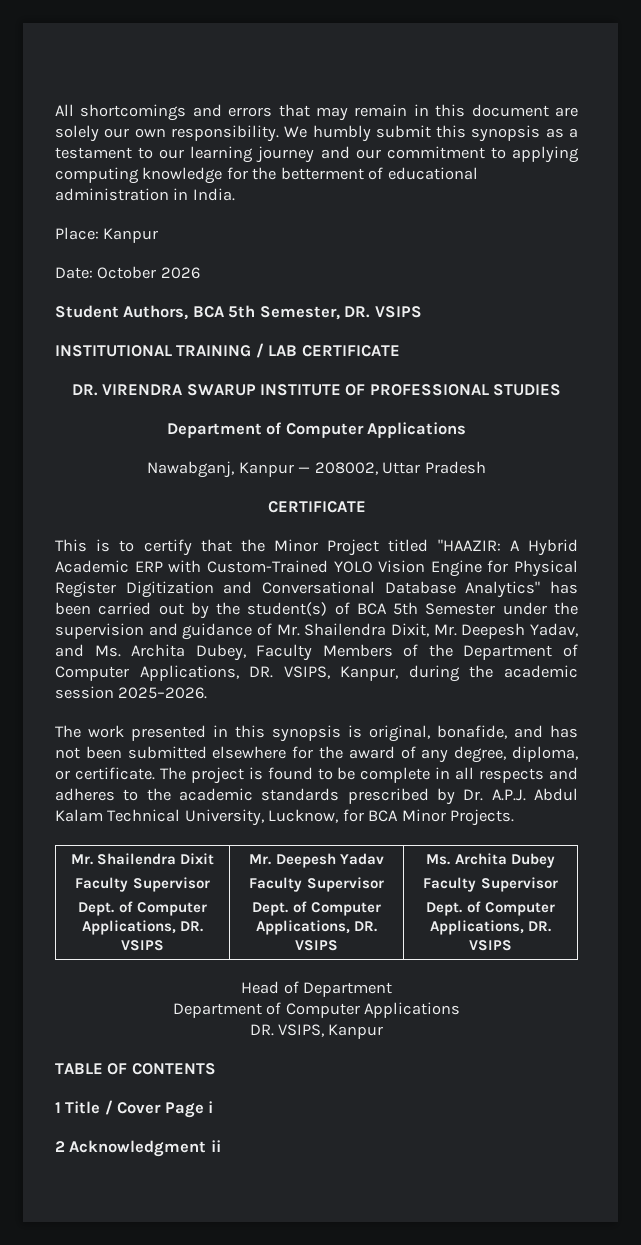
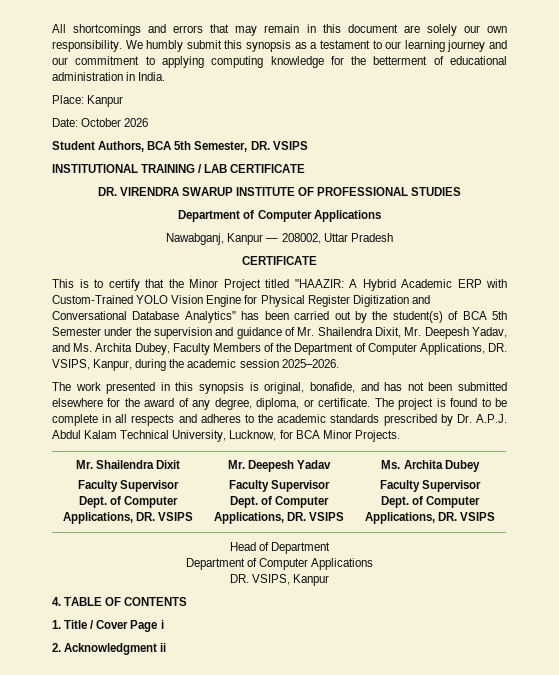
(384, 1031) none -> [52,597,61,606] 4.
[55,1102,61,1113] 1 -> [52,620,61,629] 1.
[55,1141,65,1152] 2 -> [52,643,61,652] 2.

